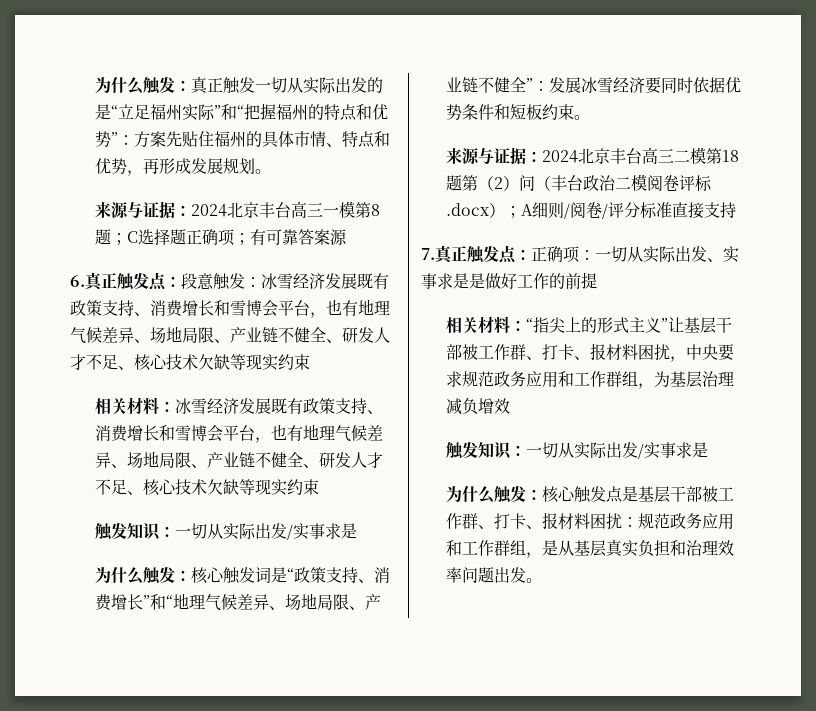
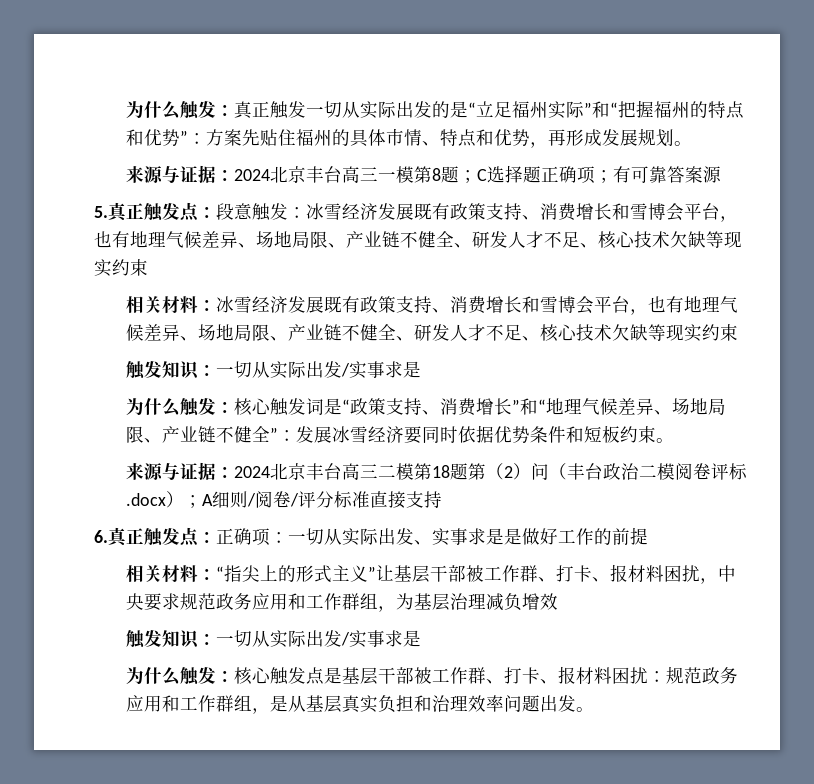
[70,275,85,287] 6. -> [94,206,108,218] 5.
[421,248,435,260] 7. -> [94,530,108,543] 6.

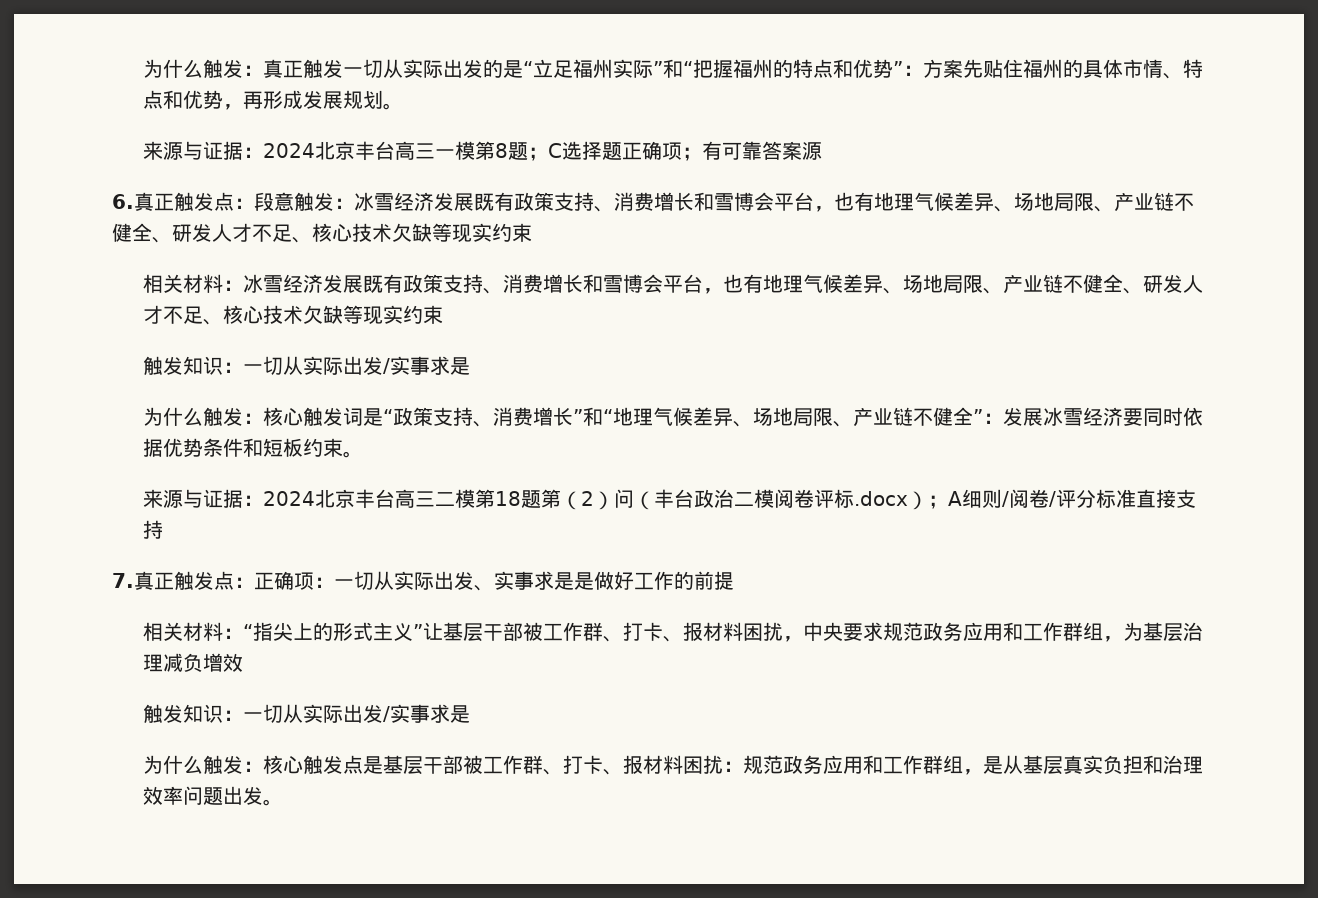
[94,206,108,218] 5. -> [112,194,134,209] 6.
[94,530,108,543] 6. -> [112,573,134,588] 7.

